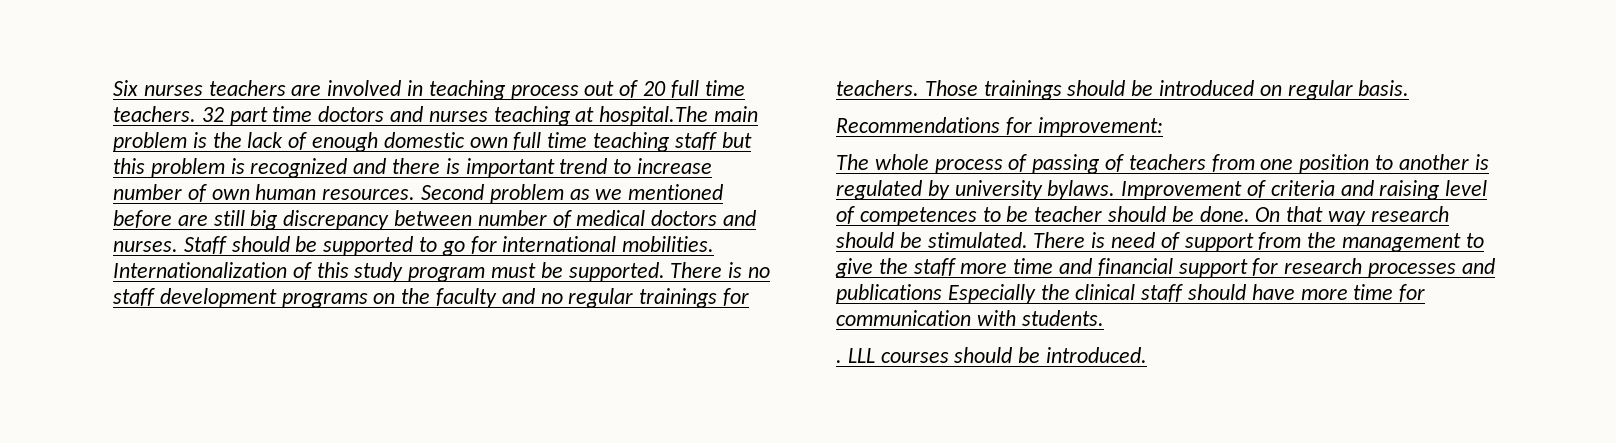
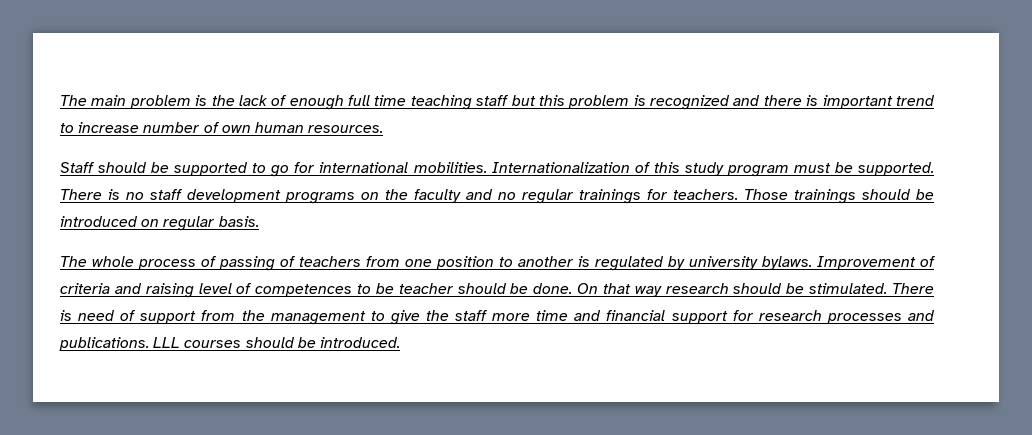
[113,80,745,100] [113,106,709,126] Six nurses teachers are involved in teaching process out of 20 full time teachers. 32 part time doctors and nurses teaching at hospital.The -> [60,95,87,106] The
[383,132,508,148] domestic own -> (344, 102) none
[421,184,724,204] [113,210,757,230] [113,241,178,252] Second problem as we mentioned before are still big discrepancy between number of medical doctors and nurses. -> (384, 129) //
[836,117,1163,137] // Recommendations for improvement: -> (259, 221) none
[836,284,1426,304] [836,310,1104,326] [836,360,842,363] publications Especially the clinical staff should have more time for communication with students. // . -> [59,337,149,351] publications.

